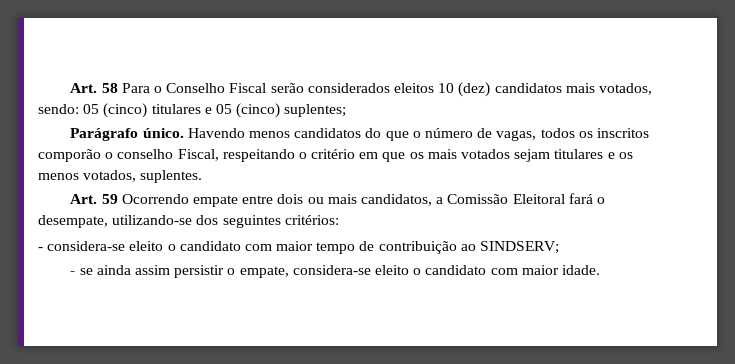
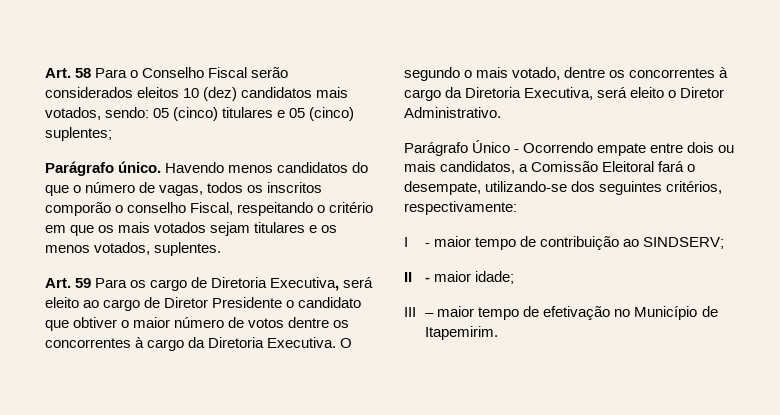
(118, 199) none -> [95,277,374,291] [45,297,362,311] [45,317,350,331] [45,337,353,351] [404,67,729,81] [404,87,725,101] [404,107,501,118] [404,140,520,156] Para os cargo de Diretoria Executiva, será eleito ao cargo de Diretor Presidente o candidato que obtiver o maior número de votos dentre os concorrentes à cargo da Diretoria Executiva. O segundo o mais votado, dentre os concorrentes à cargo da Diretoria Executiva, será eleito o Diretor Administrativo. // Parágrafo Único -
[284,215,339,225] [38,241,272,251] critérios: // - considera-se eleito o candidato com -> [666,181,723,194] [404,201,517,215] [404,237,431,247] critérios, respectivamente: // I -
[70,265,600,278] - se ainda assim persistir o empate, considera-se eleito o candidato com maior idade. -> [404,271,515,284] [404,306,718,320] [425,326,499,340] II - maior idade; // III – maior tempo de efetivação no Município de Itapemirim.

